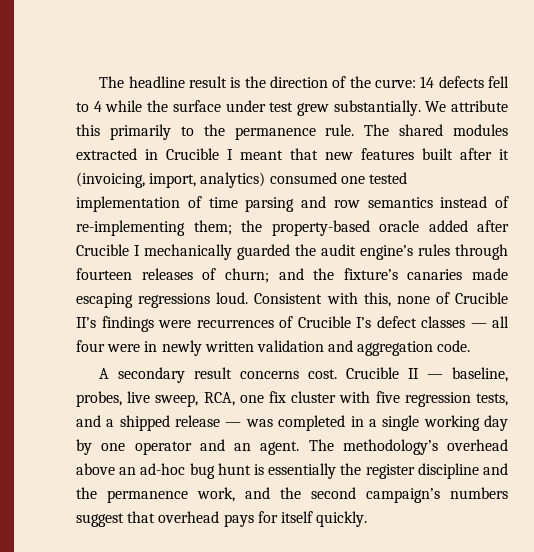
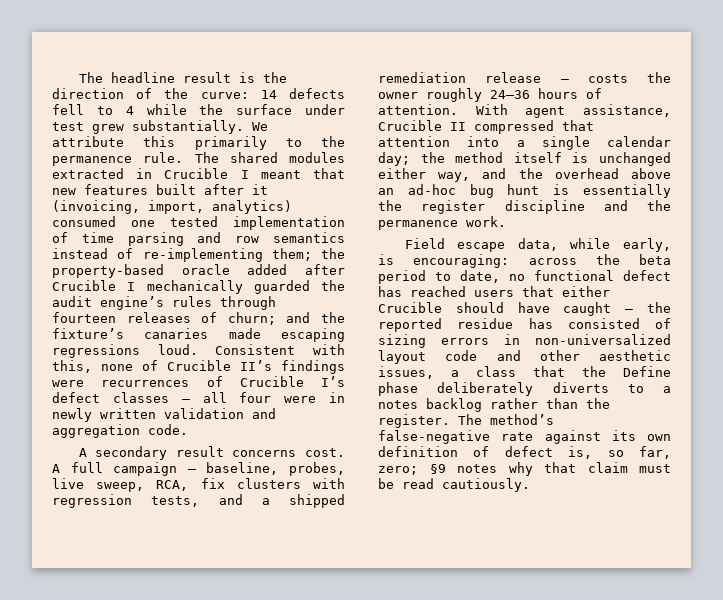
[346,367,420,379] Crucible II -> [52,462,178,476] A full campaign
[239,391,400,403] one fix cluster with five -> [200,478,345,489] fix clusters with
(170, 423) none -> [378,72,466,83] remediation
[245,415,509,431] [76,439,438,455] was completed in a single working day by one operator and an agent. The methodology’s -> [587,72,671,83] [378,88,602,102] [378,104,671,118] [378,120,594,134] [378,136,671,150] [378,152,671,166] [378,168,543,182] costs the owner roughly 24–36 hours of attention. With agent assistance, Crucible II compressed that attention into a single calendar day; the method itself is unchanged either way, and the
[197,487,508,503] [76,511,368,527] work, and the second campaign’s numbers suggest that overhead pays for itself quickly. -> [466,216,506,227] [404,238,671,252] [378,254,671,268] [378,270,671,284] [378,286,610,297] [378,302,671,316] [378,318,671,332] [378,334,671,348] [378,350,671,364] [378,366,671,379] [378,382,671,396] [378,398,610,412] [378,414,554,428] [378,430,671,444] [378,446,671,459] [378,462,671,476] [378,478,530,492] work. // Field escape data, while early, is encouraging: across the beta period to date, no functional defect has reached users that either Crucible should have caught — the reported residue has consisted of sizing errors in non-universalized layout code and other aesthetic issues, a class that the Define phase deliberately diverts to a notes backlog rather than the register. The method’s false-negative rate against its own definition of defect is, so far, zero; §9 notes why that claim must be read cautiously.

